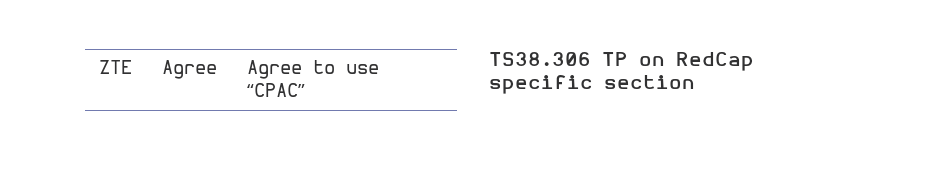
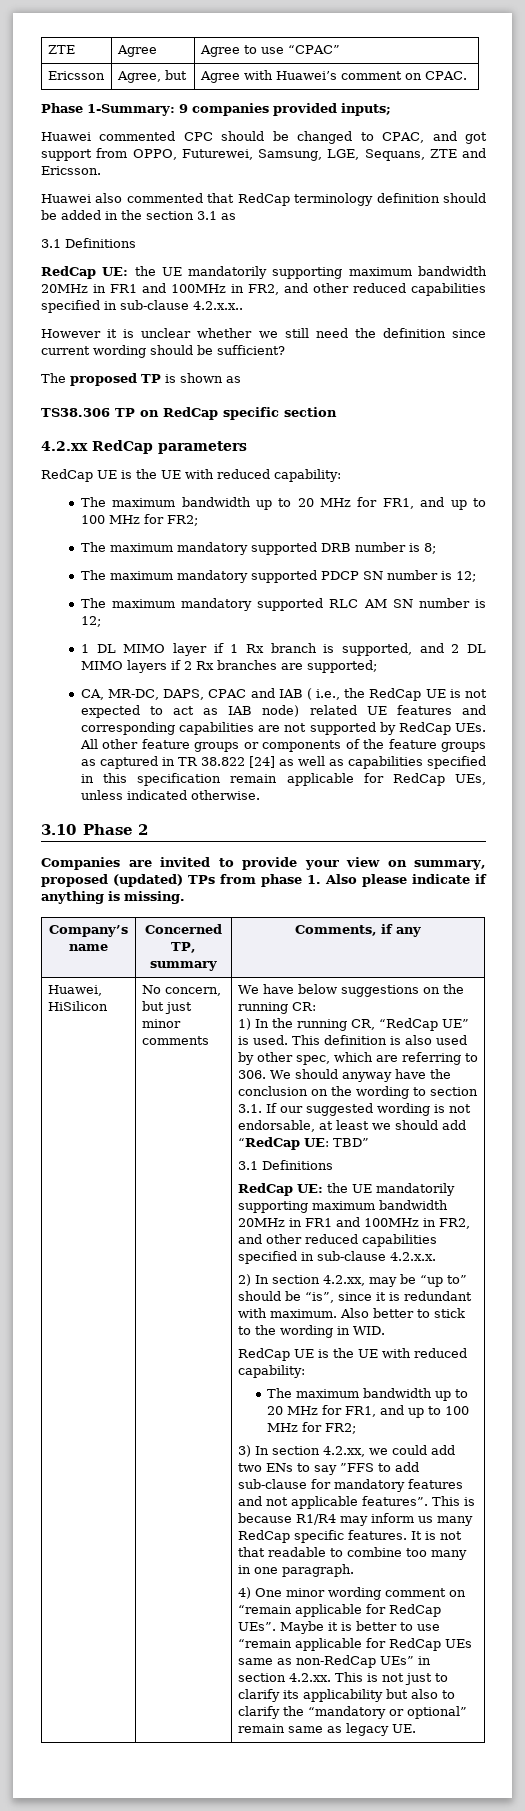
(305, 90) none -> [47,71,105,80] [116,70,187,83] [199,70,467,83] [41,103,391,116] [41,131,487,144] [41,148,486,161] [41,166,101,175] [41,193,486,206] [41,210,236,220] [41,238,136,248] [41,266,487,279] [41,283,486,296] [41,300,243,313] [41,328,487,338] [41,345,285,358] [41,373,241,386] // Ericsson | Agree, but | Agree with Huawei’s comment on CPAC. // Phase 1-Summary: 9 companies provided inputs; // Huawei commented CPC should be changed to CPAC, and got support from OPPO, Futurewei, Samsung, LGE, Sequans, ZTE and Ericsson. // Huawei also commented that RedCap terminology definition should be added in the section 3.1 as // 3.1 Definitions // RedCap UE: the UE mandatorily supporting maximum bandwidth 20MHz in FR1 and 100MHz in FR2, and other reduced capabilities specified in sub-clause 4.2.x.x.. // However it is unclear whether we still need the definition since current wording should be sufficient? // The proposed TP is shown as
(695, 82) none -> [41,440,247,454] [41,469,341,482] [80,497,487,510] [80,514,198,526] [80,542,436,555] [80,570,476,583] [80,598,487,611] [80,616,101,627] [80,643,486,656] [80,660,377,673] [80,688,488,701] [80,705,486,718] [80,722,486,735] [79,739,486,752] [80,756,486,769] [80,773,486,786] [80,790,260,800] [41,824,148,835] [41,857,487,870] [41,874,487,887] [41,891,185,904] [49,925,128,937] [69,944,108,951] [145,924,222,934] [171,942,197,953] [150,961,217,971] [295,924,421,937] [47,985,102,996] [47,1001,108,1011] [141,985,221,996] [141,1001,192,1014] [141,1019,181,1028] [141,1036,209,1045] [237,984,464,997] [237,1002,316,1014] [237,1018,469,1031] [237,1035,467,1045] [237,1052,478,1065] [237,1069,451,1082] [237,1086,478,1099] [237,1103,471,1116] [237,1120,466,1132] [237,1137,369,1150] [237,1160,333,1170] [237,1183,455,1196] [237,1200,448,1213] [237,1217,470,1229] [237,1234,437,1247] [237,1251,436,1264] [237,1274,467,1287] [237,1291,472,1303] [237,1308,465,1318] [237,1325,385,1338] [237,1348,467,1361] [237,1365,305,1378] [267,1388,469,1401] [267,1405,470,1418] [267,1422,357,1434] [237,1445,455,1457] [237,1462,419,1475] [237,1479,463,1492] [237,1496,475,1509] [237,1513,473,1526] [237,1530,462,1543] [237,1547,467,1560] [237,1564,354,1577] [237,1587,466,1600] [237,1604,441,1617] [237,1621,440,1634] [237,1638,472,1651] [237,1655,431,1668] [237,1672,448,1685] [237,1689,455,1702] [237,1706,467,1719] [237,1723,416,1736] // 4.2.xx RedCap parameters // RedCap UE is the UE with reduced capability: // The maximum bandwidth up to 20 MHz for FR1, and up to 100 MHz for FR2; // The maximum mandatory supported DRB number is 8; // The maximum mandatory supported PDCP SN number is 12; // The maximum mandatory supported RLC AM SN number is 12; // 1 DL MIMO layer if 1 Rx branch is supported, and 2 DL MIMO layers if 2 Rx branches are supported; // CA, MR-DC, DAPS, CPAC and IAB ( i.e., the RedCap UE is not expected to act as IAB node) related UE features and corresponding capabilities are not supported by RedCap UEs. All other feature groups or components of the feature groups as captured in TR 38.822 [24] as well as capabilities specified in this specification remain applicable for RedCap UEs, unless indicated otherwise. // 3.10 Phase 2 // Companies are invited to provide your view on summary, proposed (updated) TPs from phase 1. Also please indicate if anything is missing. // Company’s name | Concerned TP, summary | Comments, if any // Huawei, HiSilicon | No concern, but just minor comments | We have below suggestions on the running CR: // 1) In the running CR, “RedCap UE” is used. This definition is also used by other spec, which are referring to 306. We should anyway have the conclusion on the wording to section 3.1. If our suggested wording is not endorsable, at least we should add “RedCap UE: TBD” // 3.1 Definitions // RedCap UE: the UE mandatorily supporting maximum bandwidth 20MHz in FR1 and 100MHz in FR2, and other reduced capabilities specified in sub-clause 4.2.x.x. // 2) In section 4.2.xx, may be “up to” should be “is”, since it is redundant with maximum. Also better to stick to the wording in WID. // RedCap UE is the UE with reduced capability: // The maximum bandwidth up to 20 MHz for FR1, and up to 100 MHz for FR2; // 3) In section 4.2.xx, we could add two ENs to say ”FFS to add sub-clause for mandatory features and not applicable features”. This is because R1/R4 may inform us many RedCap specific features. It is not that readable to combine too many in one paragraph. // 4) One minor wording comment on “remain applicable for RedCap UEs”. Maybe it is better to use “remain applicable for RedCap UEs same as non-RedCap UEs” in section 4.2.xx. This is not just to clarify its applicability but also to clarify the “mandatory or optional” remain same as legacy UE.

